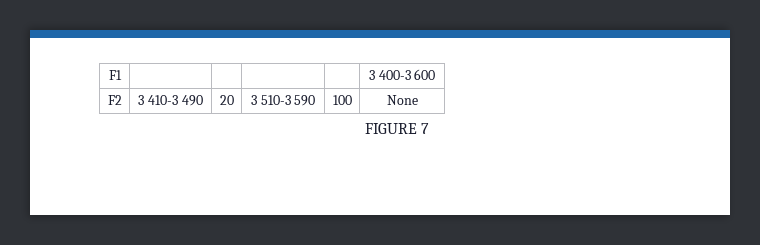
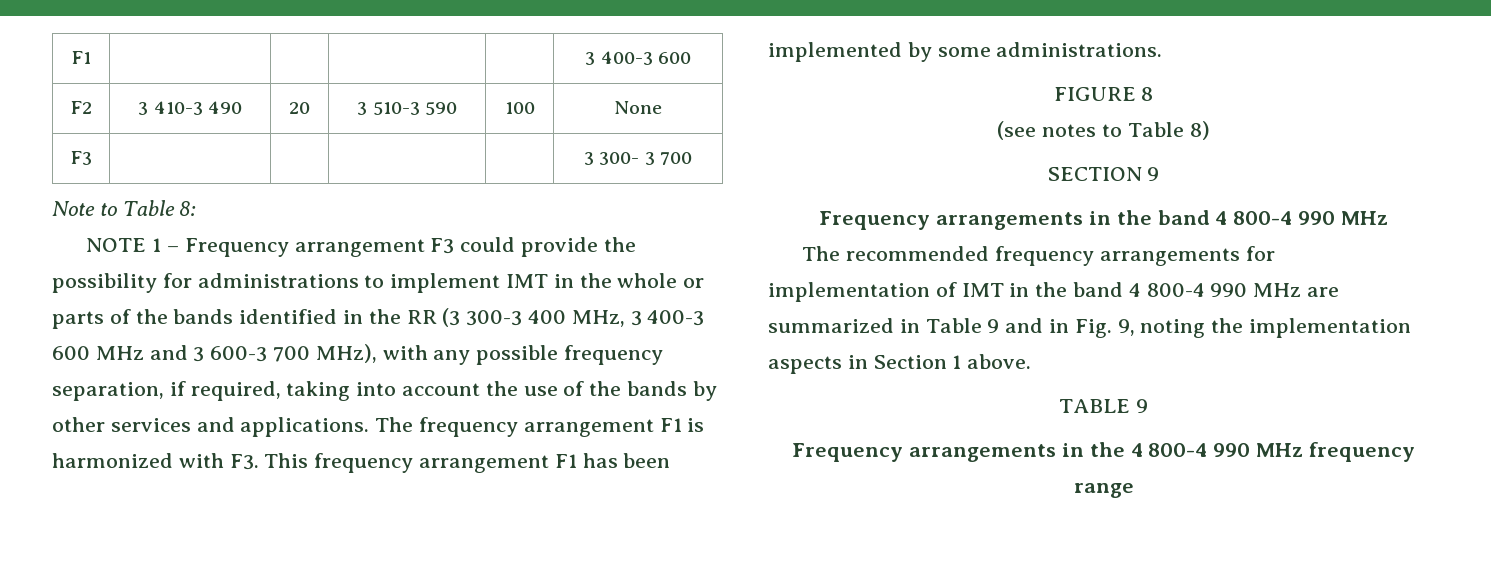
[364,123,430,134] // FIGURE 7 -> [70,151,92,165] [584,152,692,165] [52,200,197,216] [86,237,636,257] [52,273,705,293] [52,308,705,329] [52,344,664,365] [52,381,717,401] [52,417,705,437] [52,453,671,473] [768,42,1163,62] [1053,87,1154,101] [997,121,1210,140] [1047,167,1160,181] [819,210,1388,230] [802,246,1275,266] [768,282,1340,302] [768,318,1412,338] [768,354,1032,374] [1059,399,1148,413] [792,442,1415,462] [1073,483,1134,498] // F3 | | | | | 3 300- 3 700 // Note to Table 8: // NOTE 1 – Frequency arrangement F3 could provide the possibility for administrations to implement IMT in the whole or parts of the bands identified in the RR (3 300-3 400 MHz, 3 400-3 600 MHz and 3 600-3 700 MHz), with any possible frequency separation, if required, taking into account the use of the bands by other services and applications. The frequency arrangement F1 is harmonized with F3. This frequency arrangement F1 has been implemented by some administrations. // FIGURE 8 // (see notes to Table 8) // SECTION 9 // Frequency arrangements in the band 4 800-4 990 MHz // The recommended frequency arrangements for implementation of IMT in the band 4 800-4 990 MHz are summarized in Table 9 and in Fig. 9, noting the implementation aspects in Section 1 above. // TABLE 9 // Frequency arrangements in the 4 800-4 990 MHz frequency range

